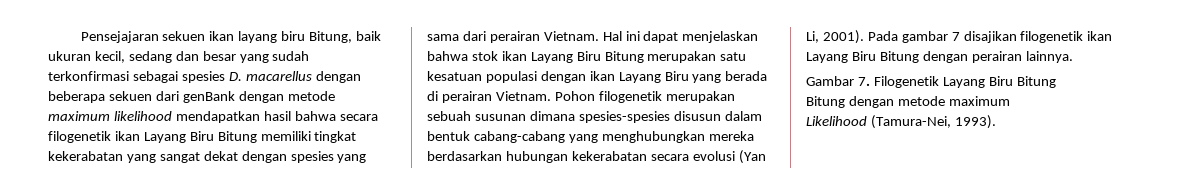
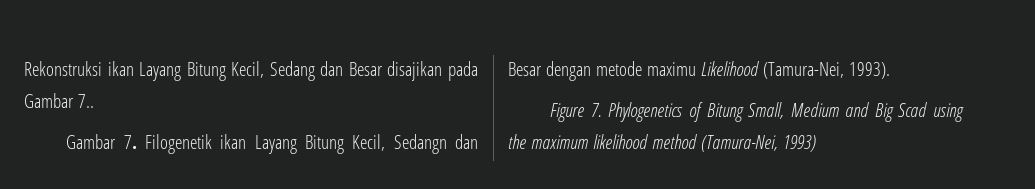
[80,31,381,43] [48,51,310,63] [48,71,361,83] [48,91,335,103] [48,111,378,123] [48,131,357,143] [48,151,367,163] [427,31,759,43] [427,51,747,63] [427,71,768,83] [427,91,735,103] [427,111,762,123] [427,131,754,143] [427,150,766,164] [806,30,1113,44] [806,51,1073,63] Pensejajaran sekuen ikan layang biru Bitung, baik ukuran kecil, sedang dan besar yang sudah terkonfirmasi sebagai spesies D. macarellus dengan beberapa sekuen dari genBank dengan metode maximum likelihood mendapatkan hasil bahwa secara filogenetik ikan Layang Biru Bitung memiliki tingkat kekerabatan yang sangat dekat dengan spesies yang sama dari perairan Vietnam. Hal ini dapat menjelaskan bahwa stok ikan Layang Biru Bitung merupakan satu kesatuan populasi dengan ikan Layang Biru yang berada di perairan Vietnam. Pohon filogenetik merupakan sebuah susunan dimana spesies-spesies disusun dalam bentuk cabang-cabang yang menghubungkan mereka berdasarkan hubungan kekerabatan secara evolusi (Yan Li, 2001). Pada gambar 7 disajikan filogenetik ikan Layang Biru Bitung dengan perairan lainnya. -> [24,61,478,81] [24,93,94,108] Rekonstruksi ikan Layang Bitung Kecil, Sedang dan Besar disajikan pada Gambar 7..
[942,76,1056,88] [806,96,1010,108] Layang Biru Bitung // Bitung dengan metode maximum // -> [220,134,479,154] [508,61,696,81] ikan Layang Bitung Kecil, Sedangn dan Besar dengan metode maximu
(996, 122) none -> [550,102,964,122] [508,134,816,152] // Figure 7. Phylogenetics of Bitung Small, Medium and Big Scad using the maximum likelihood method (Tamura-Nei, 1993)

